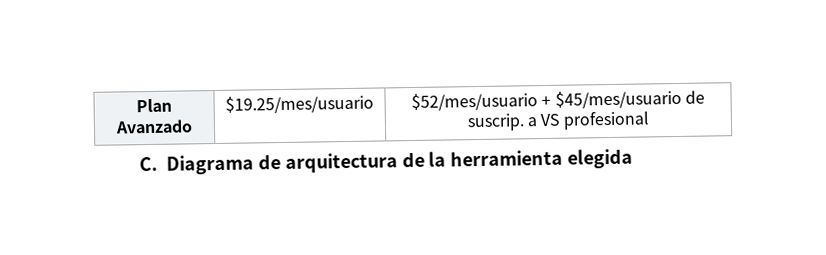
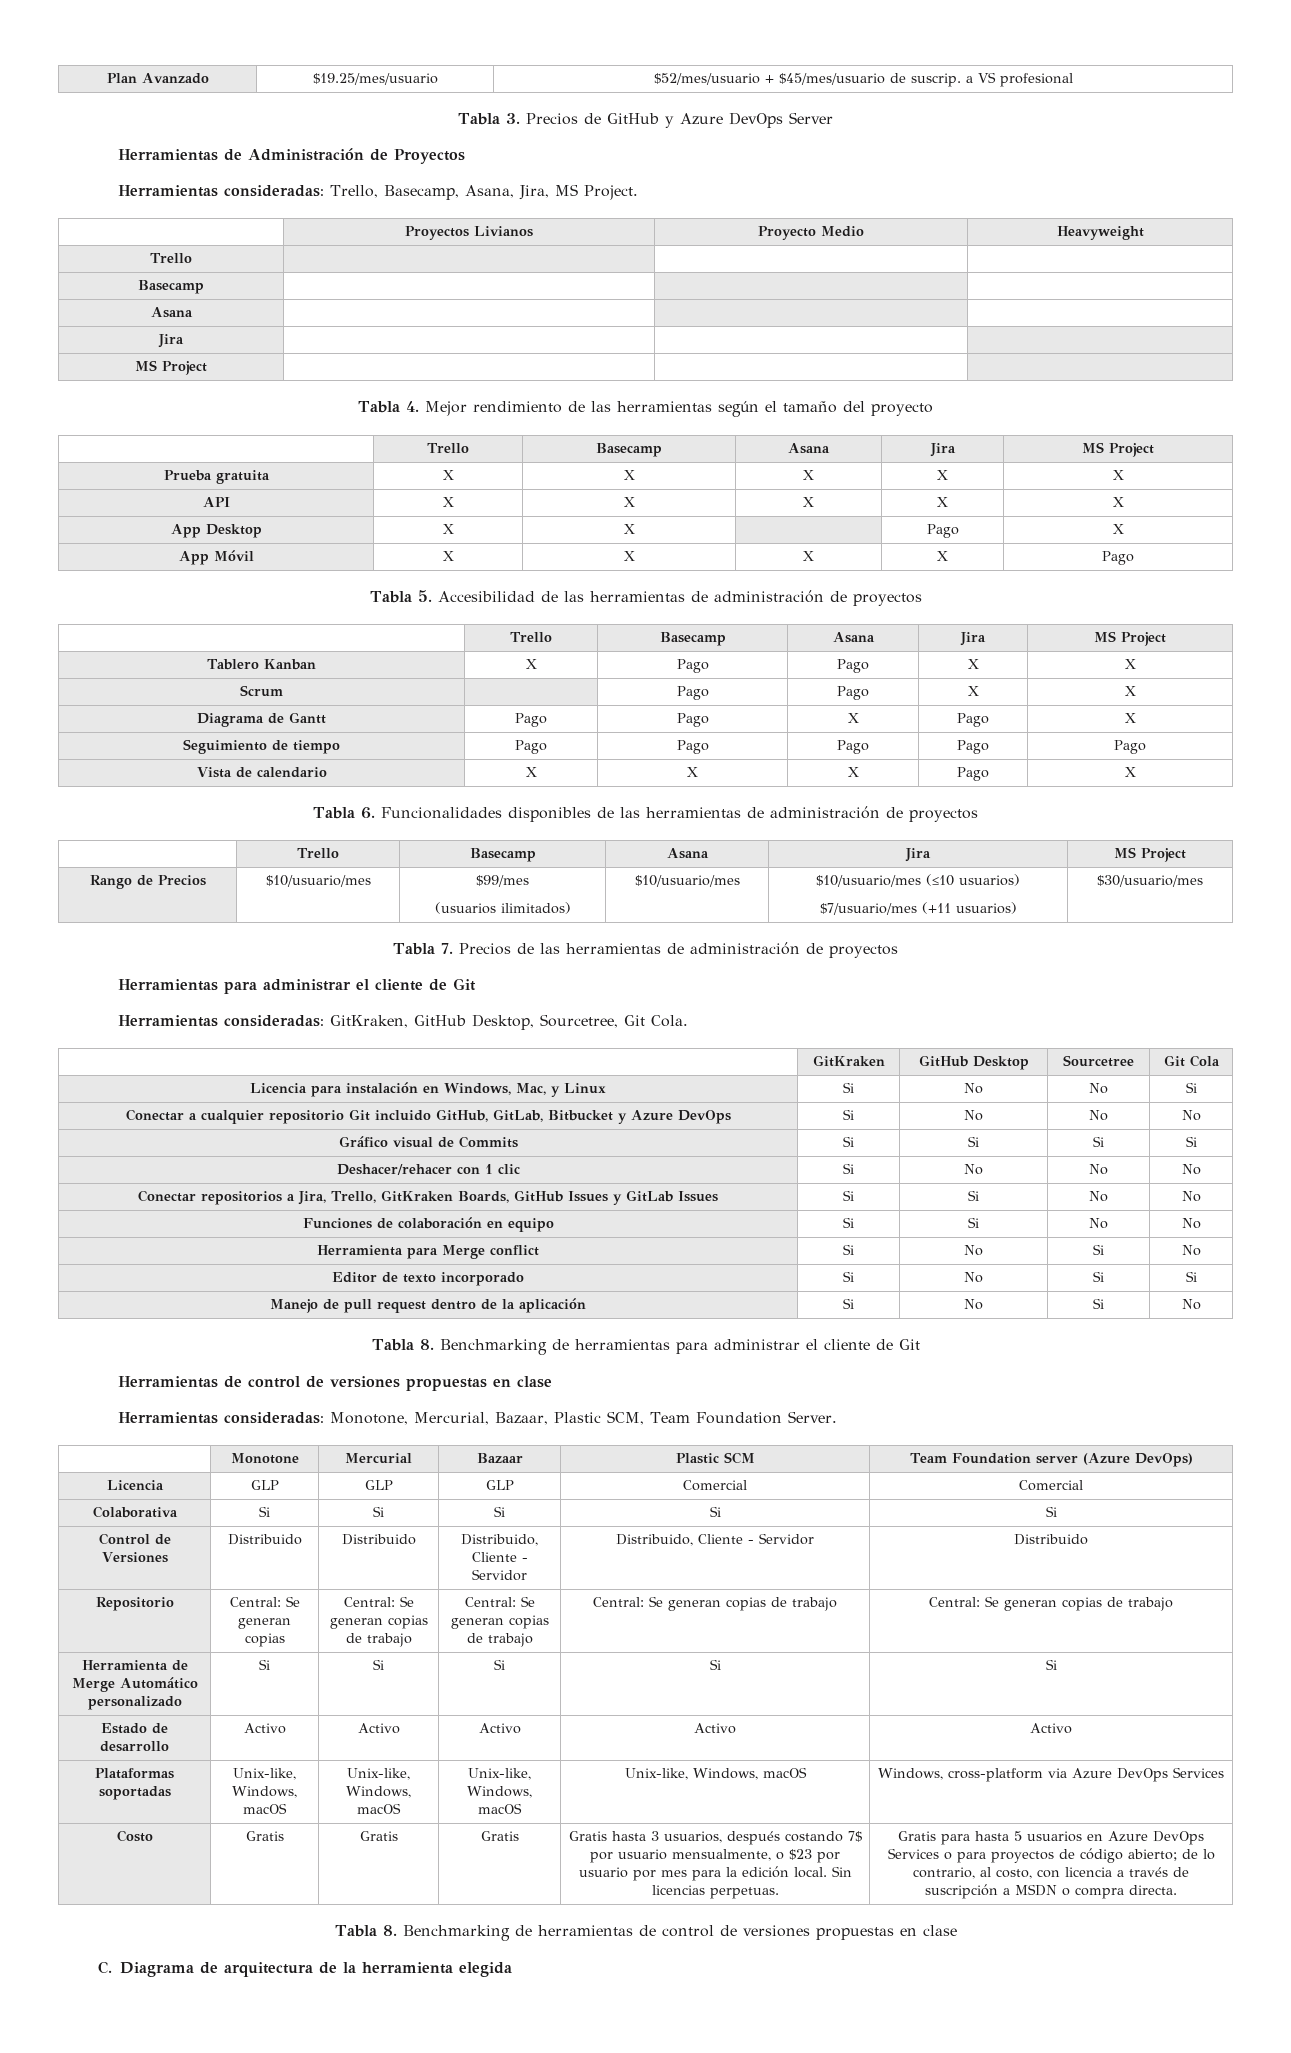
(651, 120) none -> [458,112,833,128] [118,148,466,164] [118,184,639,200] [405,226,533,240] [758,226,864,240] [1056,226,1144,240] [150,253,193,263] [138,280,204,294] [150,307,193,318] [158,334,184,348] [135,360,207,375] [358,401,933,417] [427,443,470,453] [596,443,662,457] [788,443,830,454] [929,443,956,457] [1082,442,1154,457] [163,470,270,484] [442,470,454,480] [623,470,635,480] [803,470,814,480] [937,470,948,480] [1112,470,1124,480] [202,497,230,507] [442,497,454,507] [623,497,635,507] [803,497,814,507] [937,497,948,507] [1112,497,1124,507] [170,524,262,538] [442,524,454,534] [623,524,635,534] [926,524,959,538] [1112,524,1124,534] [178,550,254,565] [442,551,454,561] [623,551,635,561] [803,551,814,561] [937,551,948,561] [1102,551,1134,565] [369,590,922,606] [510,632,553,642] [659,632,726,646] [832,632,875,643] [960,632,986,646] [1094,631,1166,646] [207,659,316,670] [525,659,537,669] [676,659,709,673] [837,659,869,673] [967,659,979,669] [1124,659,1136,669] [240,685,283,697] [676,686,709,700] [837,686,869,700] [967,686,979,696] [1124,686,1136,696] [197,712,326,727] [515,713,547,727] [676,713,709,727] [847,713,859,723] [957,713,989,727] [1124,713,1136,723] [183,739,340,754] [515,740,547,754] [676,740,709,754] [837,740,869,754] [957,740,989,754] [1114,740,1146,754] [196,767,327,778] [525,767,537,777] [687,767,698,777] [847,767,859,777] [957,767,989,781] [1124,767,1136,777] [313,806,978,822] [297,848,340,858] [469,848,536,862] [666,848,709,859] [905,848,931,862] [1114,847,1186,862] [89,875,206,889] [265,875,371,887] [476,875,529,887] [434,902,571,914] [634,875,740,887] [816,874,1020,887] [819,902,1017,915] [1097,875,1203,887] [393,942,898,958] [118,978,477,994] [118,1014,689,1030] [812,1055,885,1067] [918,1055,1029,1070] [1063,1055,1134,1067] [1163,1055,1220,1067] [250,1082,606,1097] [843,1082,854,1093] [964,1083,983,1094] [1089,1083,1108,1094] [1185,1082,1197,1093] [125,1109,731,1124] [843,1109,854,1120] [964,1110,983,1121] [1089,1110,1108,1121] [1181,1110,1201,1121] [338,1136,518,1148] [843,1136,854,1147] [968,1136,979,1147] [1093,1136,1104,1147] [1185,1136,1197,1147] [336,1164,520,1175] [843,1163,854,1174] [964,1164,983,1175] [1089,1164,1108,1175] [1181,1164,1201,1175] [138,1190,718,1205] [843,1190,854,1201] [968,1190,979,1201] [1089,1191,1108,1202] [1181,1191,1201,1202] [302,1217,554,1232] [843,1217,854,1228] [968,1217,979,1228] [1089,1218,1108,1229] [1181,1218,1201,1229] [317,1245,539,1259] [843,1244,854,1255] [964,1245,983,1256] [1093,1244,1104,1255] [1181,1245,1201,1256] [332,1272,524,1286] [843,1271,854,1282] [964,1272,983,1283] [1093,1271,1104,1282] [1185,1271,1197,1282] [270,1298,586,1313] [843,1298,854,1309] [964,1299,983,1310] [1093,1298,1104,1309] [1181,1299,1201,1310] [371,1339,920,1355] [118,1376,553,1391] [118,1411,838,1425] [230,1453,299,1464] [345,1453,412,1464] [476,1453,523,1463] [675,1452,755,1464] [909,1453,1193,1467] [106,1480,164,1490] [250,1480,279,1490] [364,1480,393,1490] [485,1480,514,1490] [683,1480,747,1491] [1019,1480,1083,1491] [92,1506,178,1518] [259,1506,270,1517] [373,1506,384,1517] [494,1506,505,1517] [709,1506,721,1517] [1045,1506,1057,1517] [98,1533,171,1545] [101,1552,168,1563] [227,1534,302,1545] [341,1534,416,1545] [461,1534,538,1546] [471,1552,528,1562] [472,1569,527,1581] [616,1533,814,1546] [1014,1534,1088,1545] [95,1597,174,1611] [229,1596,300,1607] [238,1618,291,1629] [244,1633,285,1647] [343,1596,414,1607] [329,1615,428,1629] [345,1633,412,1647] [464,1596,535,1607] [450,1615,549,1629] [466,1633,533,1647] [593,1596,837,1611] [929,1596,1173,1611] [81,1660,188,1671] [71,1677,198,1692] [87,1696,182,1710] [259,1659,270,1670] [373,1659,384,1670] [494,1659,505,1670] [709,1659,721,1670] [1045,1659,1057,1670] [101,1723,168,1734] [100,1741,169,1752] [243,1723,286,1734] [357,1723,400,1734] [478,1723,521,1734] [694,1723,736,1734] [1030,1723,1072,1734] [95,1768,174,1779] [98,1786,171,1800] [233,1768,296,1780] [232,1786,297,1798] [243,1803,287,1814] [347,1768,410,1780] [346,1786,411,1798] [357,1803,401,1814] [468,1768,531,1780] [467,1786,532,1798] [478,1803,522,1814] [624,1767,807,1780] [878,1767,1224,1782] [116,1830,153,1842] [245,1831,284,1841] [359,1831,398,1841] [480,1831,519,1841] [568,1831,862,1845] [590,1849,840,1863] [578,1866,852,1881] [651,1885,779,1899] [898,1831,1204,1845] [887,1848,1215,1863] [913,1867,1189,1879] [925,1884,1177,1899] [334,1925,957,1941] // Tabla 3. Precios de GitHub y Azure DevOps Server // Herramientas de Administración de Proyectos // Herramientas consideradas: Trello, Basecamp, Asana, Jira, MS Project. // | Proyectos Livianos | Proyecto Medio | Heavyweight // Trello | | | // Basecamp | | | // Asana | | | // Jira | | | // MS Project | | | // Tabla 4. Mejor rendimiento de las herramientas según el tamaño del proyecto // | Trello | Basecamp | Asana | Jira | MS Project // Prueba gratuita | X | X | X | X | X // API | X | X | X | X | X // App Desktop | X | X | | Pago | X // App Móvil | X | X | X | X | Pago // Tabla 5. Accesibilidad de las herramientas de administración de proyectos // | Trello | Basecamp | Asana | Jira | MS Project // Tablero Kanban | X | Pago | Pago | X | X // Scrum | | Pago | Pago | X | X // Diagrama de Gantt | Pago | Pago | X | Pago | X // Seguimiento de tiempo | Pago | Pago | Pago | Pago | Pago // Vista de calendario | X | X | X | Pago | X // Tabla 6. Funcionalidades disponibles de las herramientas de administración de proyectos // | Trello | Basecamp | Asana | Jira | MS Project // Rango de Precios | $10/usuario/mes | $99/mes // (usuarios ilimitados) | $10/usuario/mes | $10/usuario/mes (≤10 usuarios) // $7/usuario/mes (+11 usuarios) | $30/usuario/mes // Tabla 7. Precios de las herramientas de administración de proyectos // Herramientas para administrar el cliente de Git // Herramientas consideradas: GitKraken, GitHub Desktop, Sourcetree, Git Cola. // | GitKraken | GitHub Desktop | Sourcetree | Git Cola // Licencia para instalación en Windows, Mac, y Linux | Si | No | No | Si // Conectar a cualquier repositorio Git incluido GitHub, GitLab, Bitbucket y Azure DevOps | Si | No | No | No // Gráfico visual de Commits | Si | Si | Si | Si // Deshacer/rehacer con 1 clic | Si | No | No | No // Conectar repositorios a Jira, Trello, GitKraken Boards, GitHub Issues y GitLab Issues | Si | Si | No | No // Funciones de colaboración en equipo | Si | Si | No | No // Herramienta para Merge conflict | Si | No | Si | No // Editor de texto incorporado | Si | No | Si | Si // Manejo de pull request dentro de la aplicación | Si | No | Si | No // Tabla 8. Benchmarking de herramientas para administrar el cliente de Git // Herramientas de control de versiones propuestas en clase // Herramientas consideradas: Monotone, Mercurial, Bazaar, Plastic SCM, Team Foundation Server. // | Monotone | Mercurial | Bazaar | Plastic SCM | Team Foundation server (Azure DevOps) // Licencia | GLP | GLP | GLP | Comercial | Comercial // Colaborativa | Si | Si | Si | Si | Si // Control de Versiones | Distribuido | Distribuido | Distribuido, Cliente - Servidor | Distribuido, Cliente - Servidor | Distribuido // Repositorio | Central: Se generan copias | Central: Se generan copias de trabajo | Central: Se generan copias de trabajo | Central: Se generan copias de trabajo | Central: Se generan copias de trabajo // Herramienta de Merge Automático personalizado | Si | Si | Si | Si | Si // Estado de desarrollo | Activo | Activo | Activo | Activo | Activo // Plataformas soportadas | Unix-like, Windows, macOS | Unix-like, Windows, macOS | Unix-like, Windows, macOS | Unix-like, Windows, macOS | Windows, cross-platform via Azure DevOps Services // Costo | Gratis | Gratis | Gratis | Gratis hasta 3 usuarios, después costando 7$ por usuario mensualmente, o $23 por usuario por mes para la edición local. Sin licencias perpetuas. | Gratis para hasta 5 usuarios en Azure DevOps Services o para proyectos de código abierto; de lo contrario, al costo, con licencia a través de suscripción a MSDN o compra directa. // Tabla 8. Benchmarking de herramientas de control de versiones propuestas en clase

